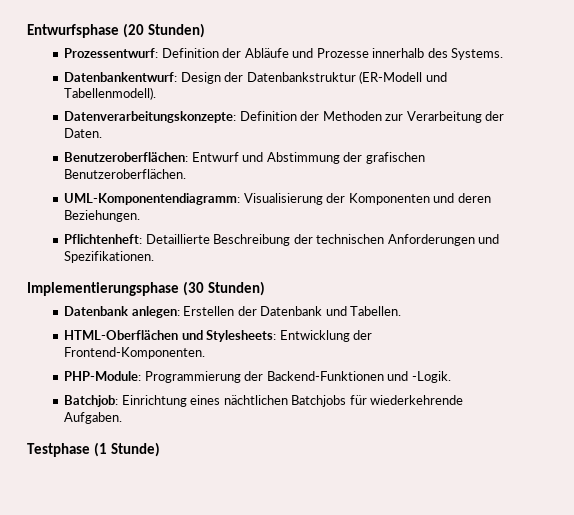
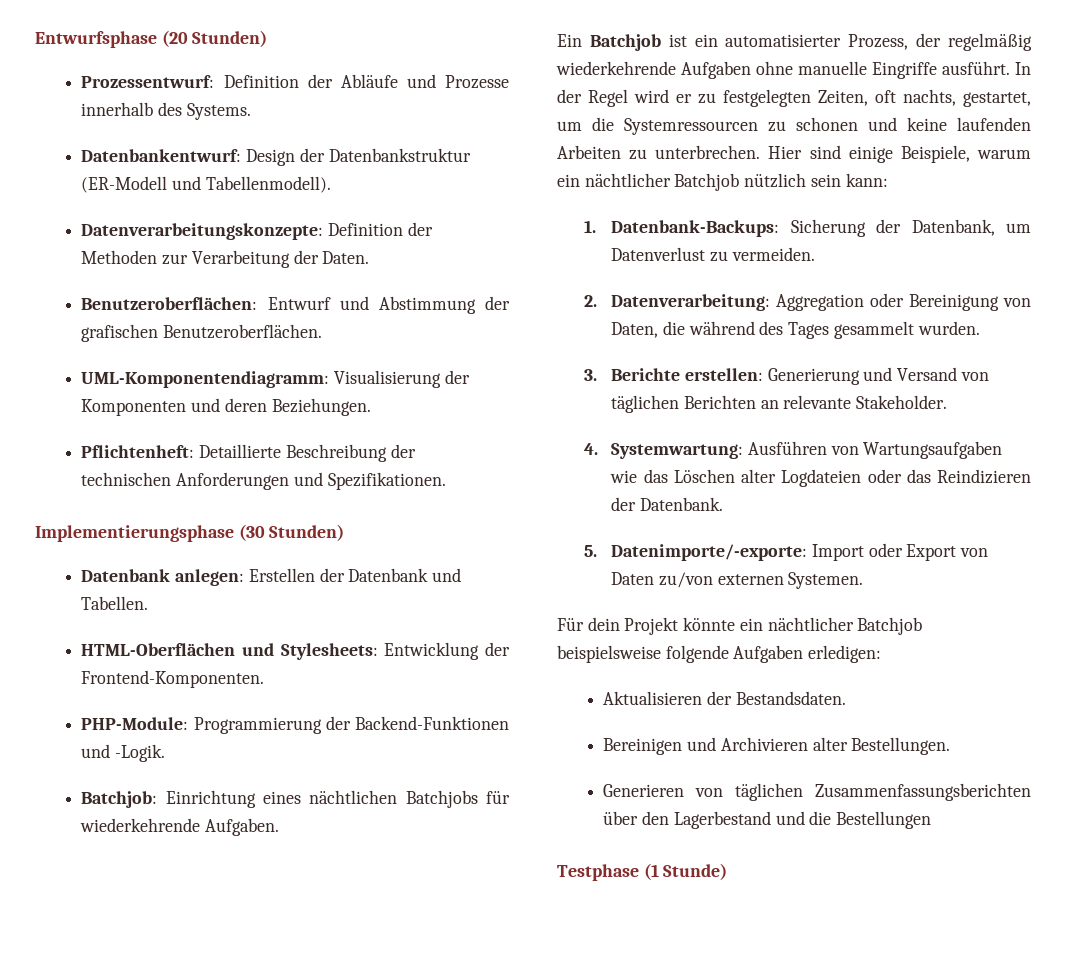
(123, 418) none -> [557,33,1032,51] [556,61,1031,79] [557,89,1031,107] [557,117,1031,135] [557,145,1031,163] [557,173,888,191] [584,219,1031,237] [611,247,815,262] [584,293,1031,311] [611,321,980,339] [584,367,989,385] [611,395,948,413] [584,441,1003,459] [610,469,1031,487] [611,497,724,511] [584,543,989,561] [611,572,864,589] [557,617,923,635] [557,645,882,663] [603,691,846,705] [603,737,951,755] [603,783,1031,801] [603,811,932,829] // Ein Batchjob ist ein automatisierter Prozess, der regelmäßig wiederkehrende Aufgaben ohne manuelle Eingriffe ausführt. In der Regel wird er zu festgelegten Zeiten, oft nachts, gestartet, um die Systemressourcen zu schonen und keine laufenden Arbeiten zu unterbrechen. Hier sind einige Beispiele, warum ein nächtlicher Batchjob nützlich sein kann: // 1. Datenbank-Backups: Sicherung der Datenbank, um Datenverlust zu vermeiden. // 2. Datenverarbeitung: Aggregation oder Bereinigung von Daten, die während des Tages gesammelt wurden. // 3. Berichte erstellen: Generierung und Versand von täglichen Berichten an relevante Stakeholder. // 4. Systemwartung: Ausführen von Wartungsaufgaben wie das Löschen alter Logdateien oder das Reindizieren der Datenbank. // 5. Datenimporte/-exporte: Import oder Export von Daten zu/von externen Systemen. // Für dein Projekt könnte ein nächtlicher Batchjob beispielsweise folgende Aufgaben erledigen: // Aktualisieren der Bestandsdaten. // Bereinigen und Archivieren alter Bestellungen. // Generieren von täglichen Zusammenfassungsberichten über den Lagerbestand und die Bestellungen

